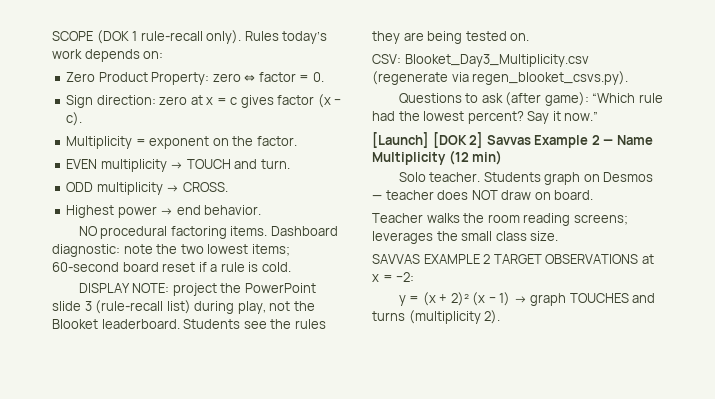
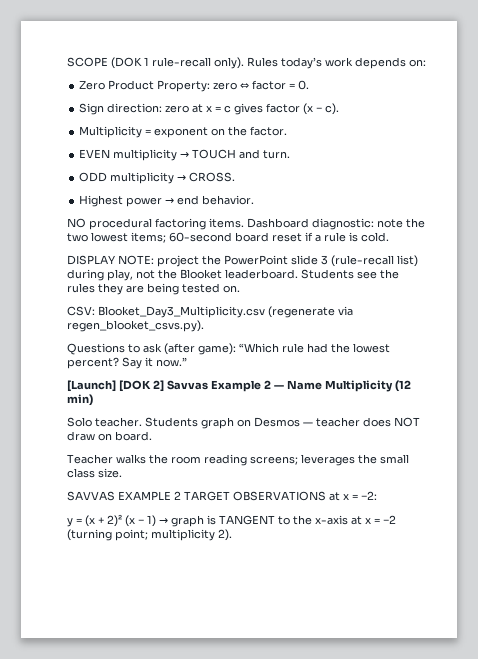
[569,293,656,303] [372,310,481,324] TOUCHES and turns (multiplicity -> [207,515,396,525] [67,529,215,541] is TANGENT to the x-axis at x = −2 (turning point; multiplicity

